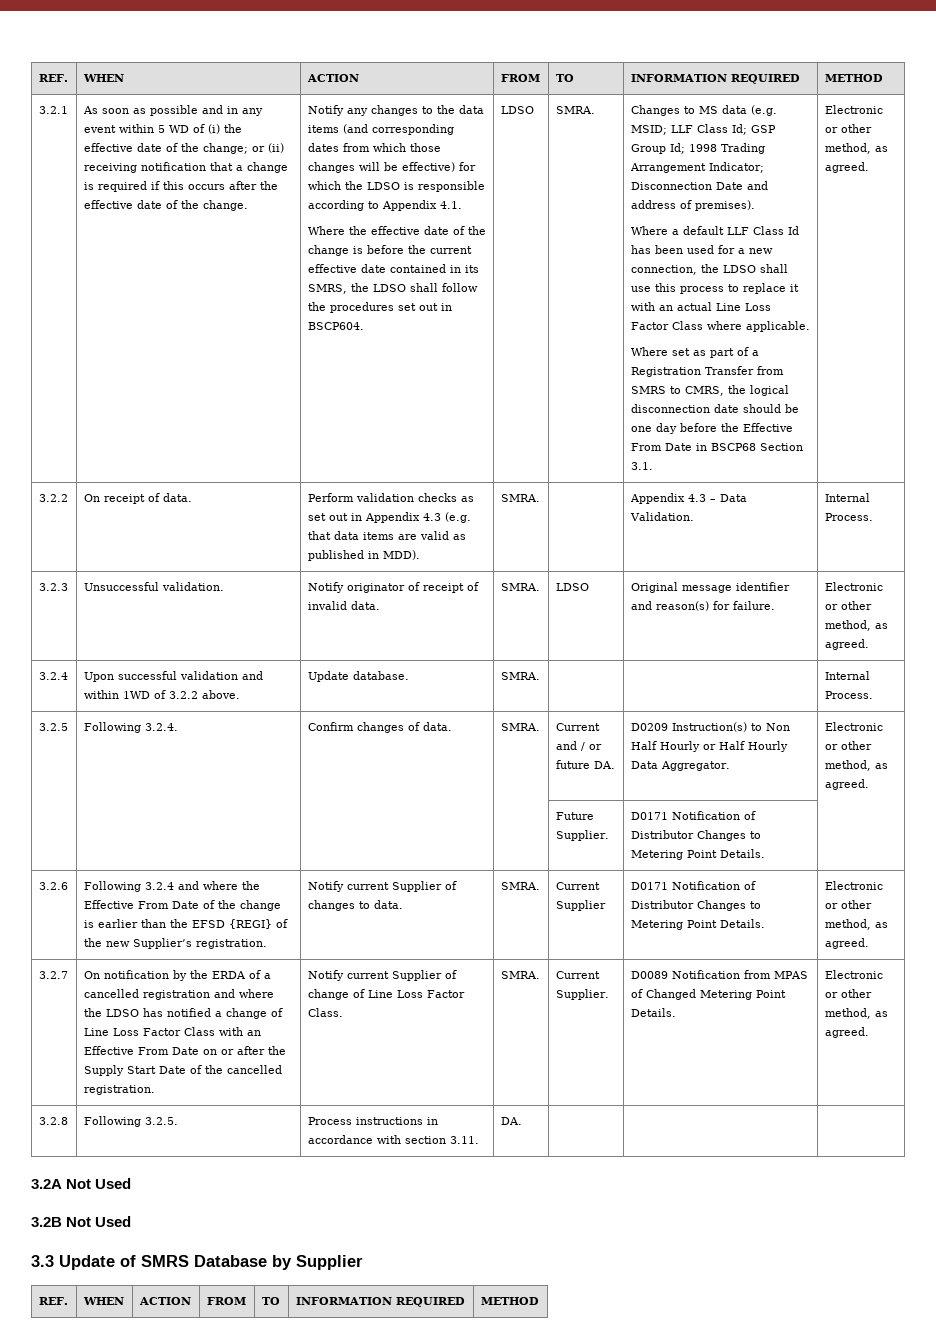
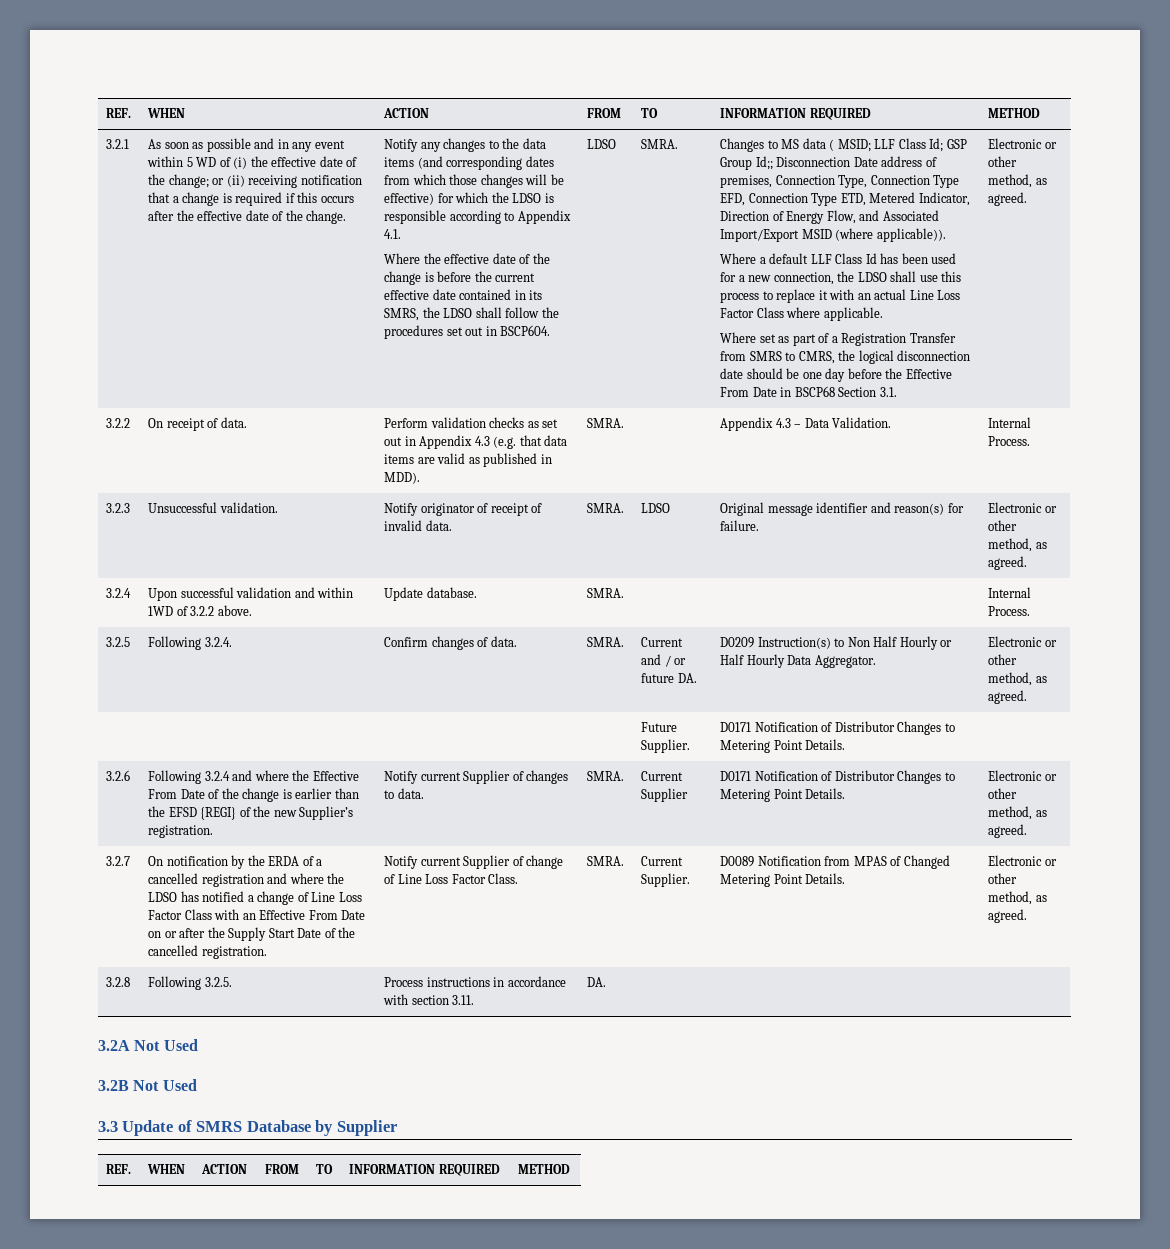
[750,105,777,116] (e.g. -> [829,139,835,151] (
[669,143,765,154] [629,162,764,173] Id; 1998 Trading Arrangement Indicator; -> [755,156,773,170] Id;;
[746,181,768,190] and -> (878, 162) none
[694,200,755,211] premises). -> [720,175,960,188] [720,192,970,206] [720,210,939,224] [720,228,946,242] premises, Connection Type, Connection Type EFD, Connection Type ETD, Metered Indicator, Direction of Energy Flow, and Associated Import/Export MSID (where applicable)).

